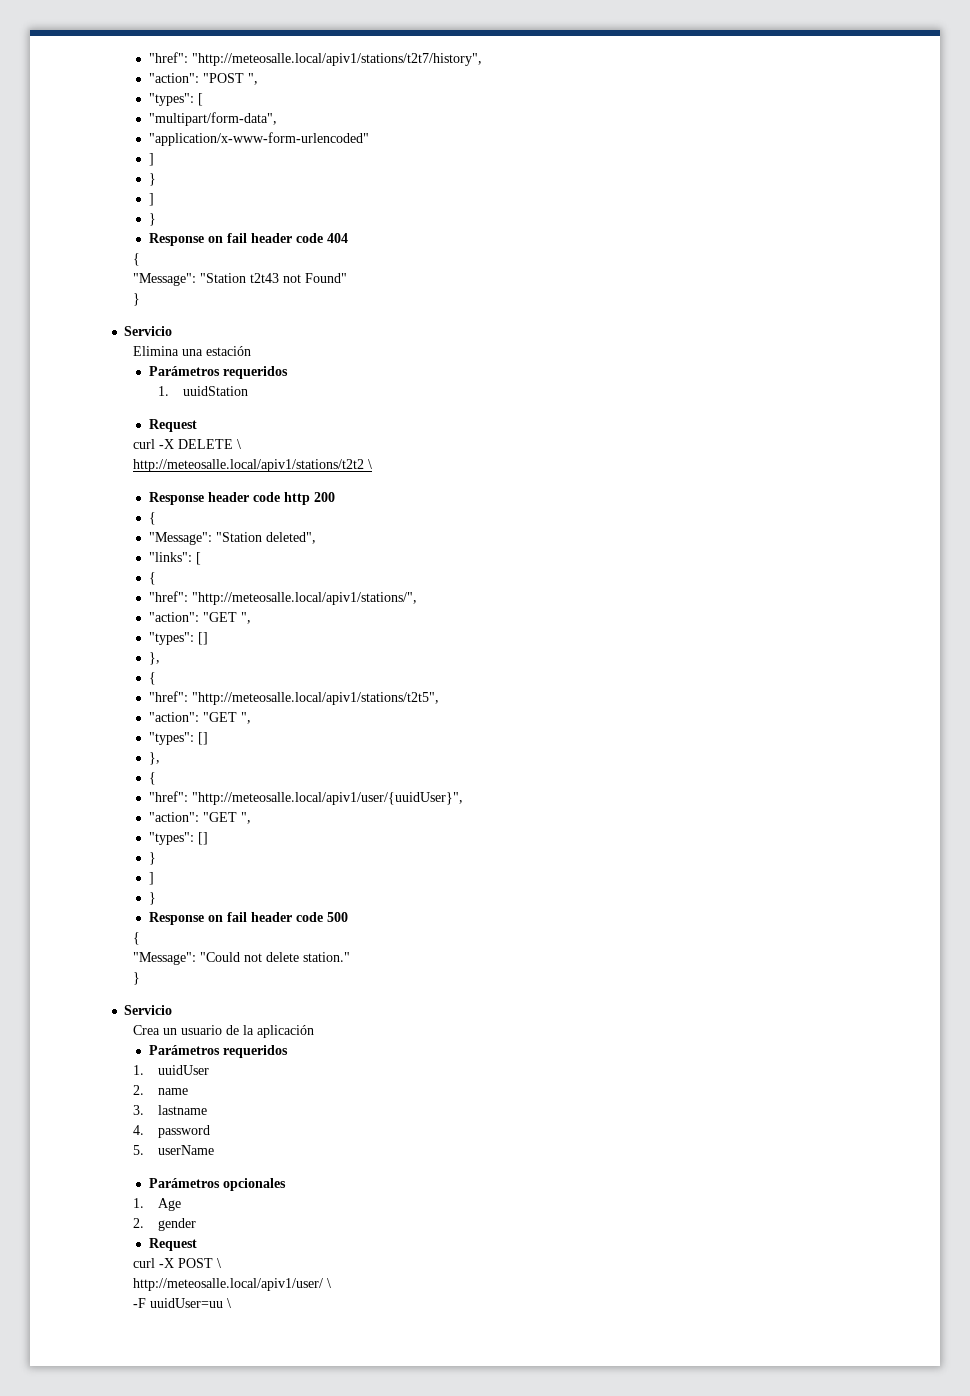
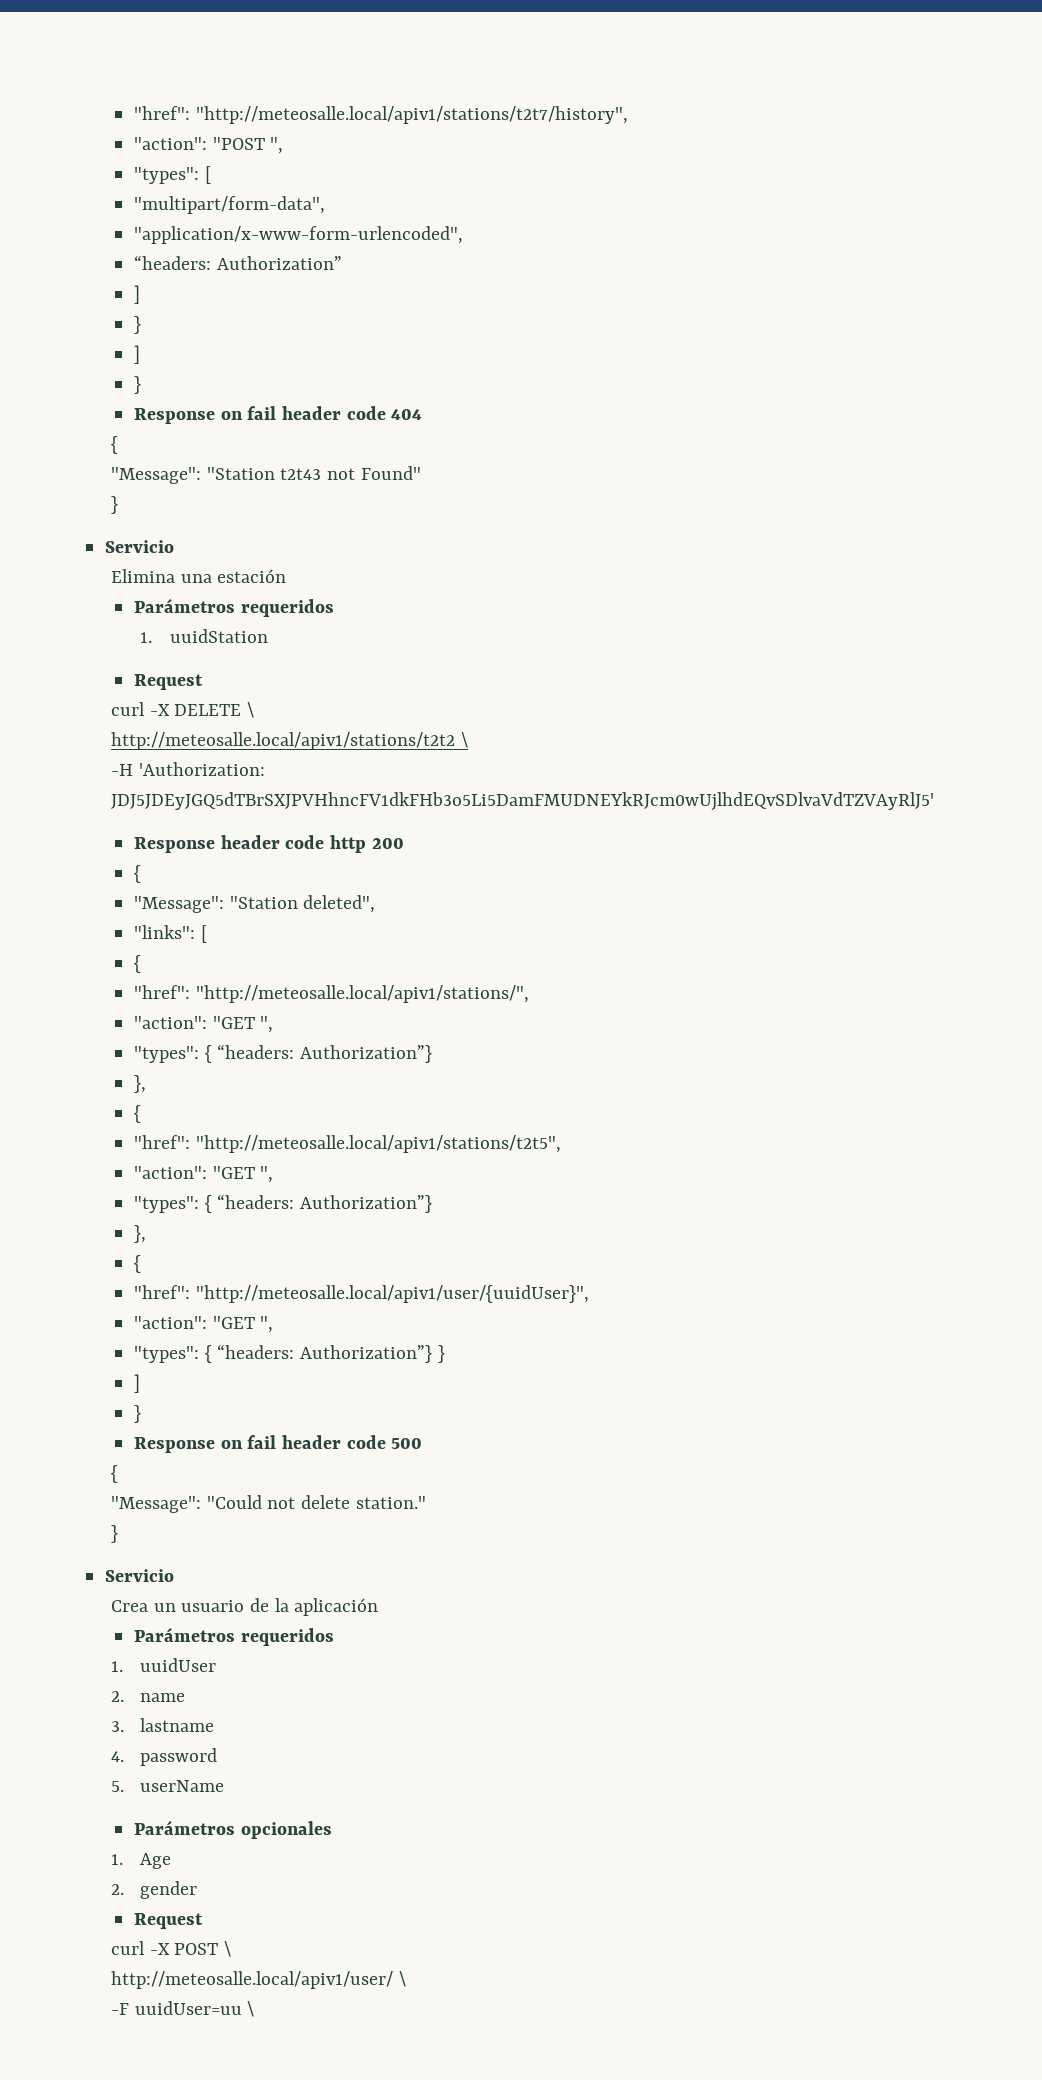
[148,132,369,146] "application/x-www-form-urlencoded" -> [133,226,463,244] [133,255,342,270] "application/x-www-form-urlencoded", // “headers: Authorization”
(373, 464) none -> [110,762,265,776] [110,792,934,811] // -H 'Authorization: JDJ5JDEyJGQ5dTBrSXJPVHhncFV1dkFHb3o5Li5DamFMUDNEYkRJcm0wUjlhdEQvSDlvaVdTZVAyRlJ5'
[197,632,208,645] [] -> [204,1044,432,1063] { “headers: Authorization”}
[197,732,208,745] [] -> [204,1194,432,1213] { “headers: Authorization”}
[197,832,208,845] [] // -> [204,1344,432,1363] { “headers: Authorization”}

